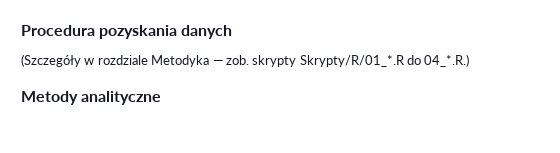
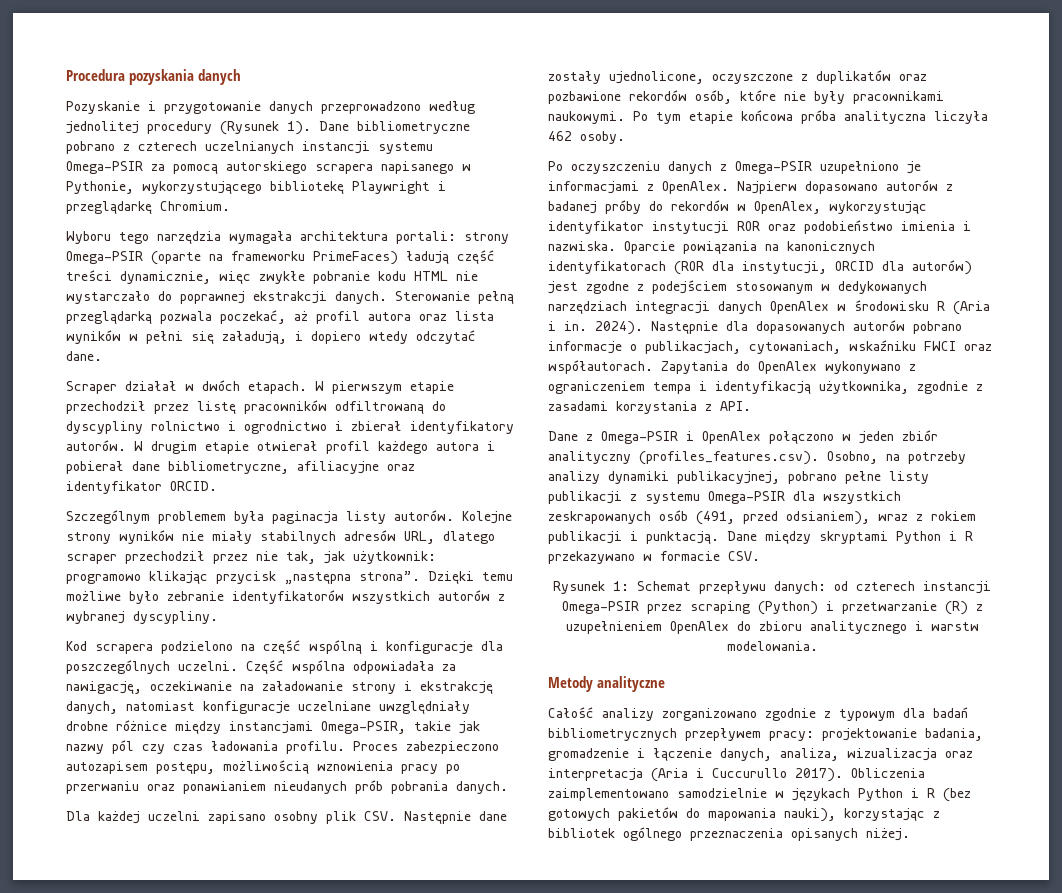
[21,54,470,67] [21,91,162,105] (Szczegóły w rozdziale Metodyka — zob. skrypty Skrypty/R/01_*.R do 04_*.R.) // Metody analityczne -> [66,101,475,114] [66,121,470,135] [66,141,433,154] [66,161,471,175] [66,181,446,195] [66,201,230,215] [66,231,509,245] [66,250,495,265] [66,270,478,285] [66,291,514,305] [66,310,494,325] [66,330,476,345] [66,351,102,361] [66,380,454,394] [66,400,446,415] [66,421,514,434] [66,440,495,454] [66,461,415,474] [66,481,217,494] [66,510,512,524] [66,530,495,544] [66,551,436,564] [66,571,513,585] [66,590,505,604] [66,611,218,624] [66,640,503,655] [66,660,456,675] [66,681,493,695] [66,701,470,715] [66,720,480,735] [66,740,499,754] [66,760,460,775] [66,780,508,794] [66,811,507,825] [548,70,927,84] [548,90,944,104] [548,110,988,124] [548,131,625,144] [548,161,921,174] [548,180,953,194] [548,200,927,215] [548,220,971,234] [548,241,875,255] [548,260,972,275] [548,280,927,294] [548,300,990,315] [548,320,962,335] [548,340,992,354] [548,360,916,374] [548,381,983,395] [548,401,751,414] [548,430,938,445] [548,451,966,465] [548,471,929,484] [548,491,901,504] [548,510,976,525] [548,531,973,545] [548,551,760,564] [553,581,991,594] [561,601,983,615] [565,621,979,634] [726,641,818,651] [548,676,666,692] [548,707,968,721] [548,728,983,741] [548,748,973,762] [548,768,925,782] [548,788,971,802] [548,807,940,822] [548,827,910,841] Pozyskanie i przygotowanie danych przeprowadzono według jednolitej procedury (Rysunek 1). Dane bibliometryczne pobrano z czterech uczelnianych instancji systemu Omega-PSIR za pomocą autorskiego scrapera napisanego w Pythonie, wykorzystującego bibliotekę Playwright i przeglądarkę Chromium. // Wyboru tego narzędzia wymagała architektura portali: strony Omega-PSIR (oparte na frameworku PrimeFaces) ładują część treści dynamicznie, więc zwykłe pobranie kodu HTML nie wystarczało do poprawnej ekstrakcji danych. Sterowanie pełną przeglądarką pozwala poczekać, aż profil autora oraz lista wyników w pełni się załadują, i dopiero wtedy odczytać dane. // Scraper działał w dwóch etapach. W pierwszym etapie przechodził przez listę pracowników odfiltrowaną do dyscypliny rolnictwo i ogrodnictwo i zbierał identyfikatory autorów. W drugim etapie otwierał profil każdego autora i pobierał dane bibliometryczne, afiliacyjne oraz identyfikator ORCID. // Szczególnym problemem była paginacja listy autorów. Kolejne strony wyników nie miały stabilnych adresów URL, dlatego scraper przechodził przez nie tak, jak użytkownik: programowo klikając przycisk „następna strona”. Dzięki temu możliwe było zebranie identyfikatorów wszystkich autorów z wybranej dyscypliny. // Kod scrapera podzielono na część wspólną i konfiguracje dla poszczególnych uczelni. Część wspólna odpowiadała za nawigację, oczekiwanie na załadowanie strony i ekstrakcję danych, natomiast konfiguracje uczelniane uwzględniały drobne różnice między instancjami Omega-PSIR, takie jak nazwy pól czy czas ładowania profilu. Proces zabezpieczono autozapisem postępu, możliwością wznowienia pracy po przerwaniu oraz ponawianiem nieudanych prób pobrania danych. // Dla każdej uczelni zapisano osobny plik CSV. Następnie dane zostały ujednolicone, oczyszczone z duplikatów oraz pozbawione rekordów osób, które nie były pracownikami naukowymi. Po tym etapie końcowa próba analityczna liczyła 462 osoby. // Po oczyszczeniu danych z Omega-PSIR uzupełniono je informacjami z OpenAlex. Najpierw dopasowano autorów z badanej próby do rekordów w OpenAlex, wykorzystując identyfikator instytucji ROR oraz podobieństwo imienia i nazwiska. Oparcie powiązania na kanonicznych identyfikatorach (ROR dla instytucji, ORCID dla autorów) jest zgodne z podejściem stosowanym w dedykowanych narzędziach integracji danych OpenAlex w środowisku R (Aria i in. 2024). Następnie dla dopasowanych autorów pobrano informacje o publikacjach, cytowaniach, wskaźniku FWCI oraz współautorach. Zapytania do OpenAlex wykonywano z ograniczeniem tempa i identyfikacją użytkownika, zgodnie z zasadami korzystania z API. // Dane z Omega-PSIR i OpenAlex połączono w jeden zbiór analityczny (profiles_features.csv). Osobno, na potrzeby analizy dynamiki publikacyjnej, pobrano pełne listy publikacji z systemu Omega-PSIR dla wszystkich zeskrapowanych osób (491, przed odsianiem), wraz z rokiem publikacji i punktacją. Dane między skryptami Python i R przekazywano w formacie CSV. // Rysunek 1: Schemat przepływu danych: od czterech instancji Omega-PSIR przez scraping (Python) i przetwarzanie (R) z uzupełnieniem OpenAlex do zbioru analitycznego i warstw modelowania. // Metody analityczne // Całość analizy zorganizowano zgodnie z typowym dla badań bibliometrycznych przepływem pracy: projektowanie badania, gromadzenie i łączenie danych, analiza, wizualizacja oraz interpretacja (Aria i Cuccurullo 2017). Obliczenia zaimplementowano samodzielnie w językach Python i R (bez gotowych pakietów do mapowania nauki), korzystając z bibliotek ogólnego przeznaczenia opisanych niżej.

